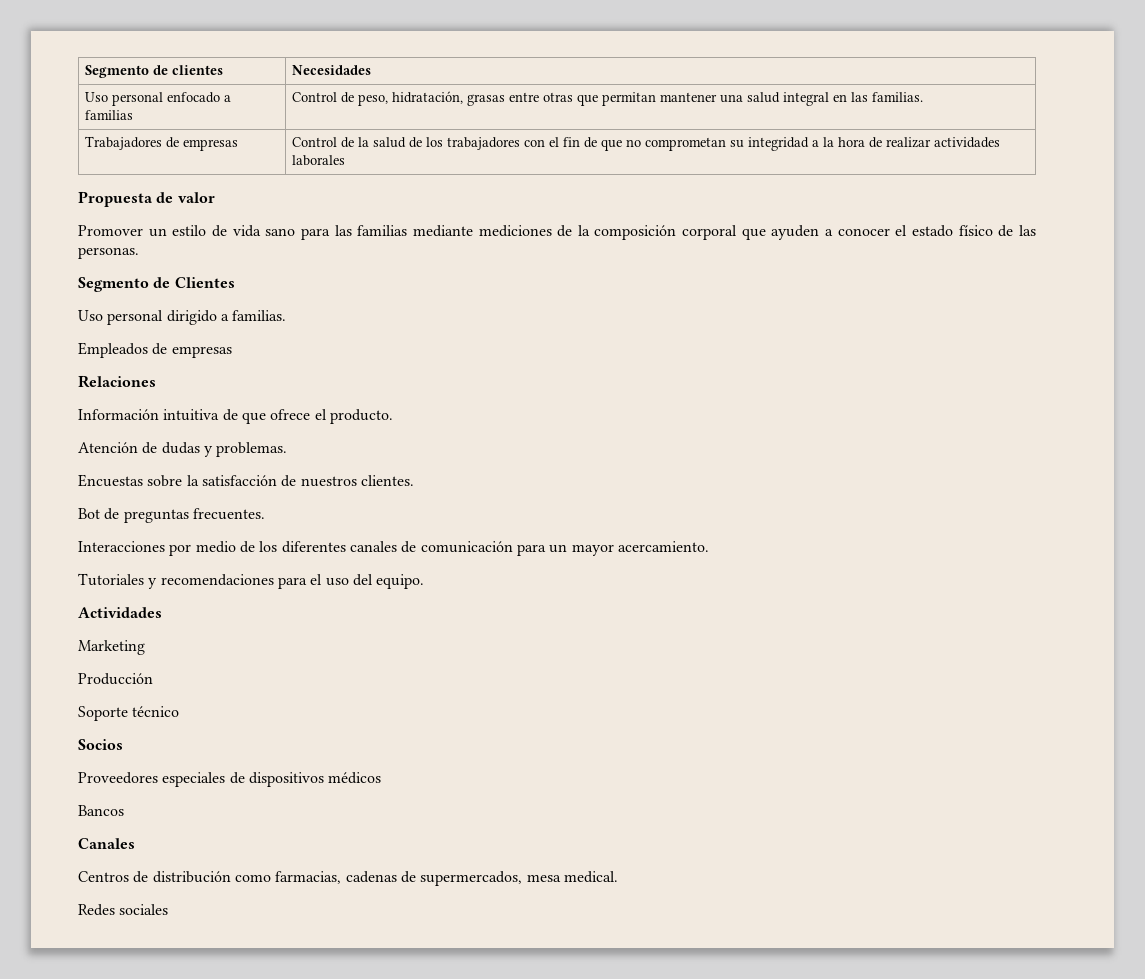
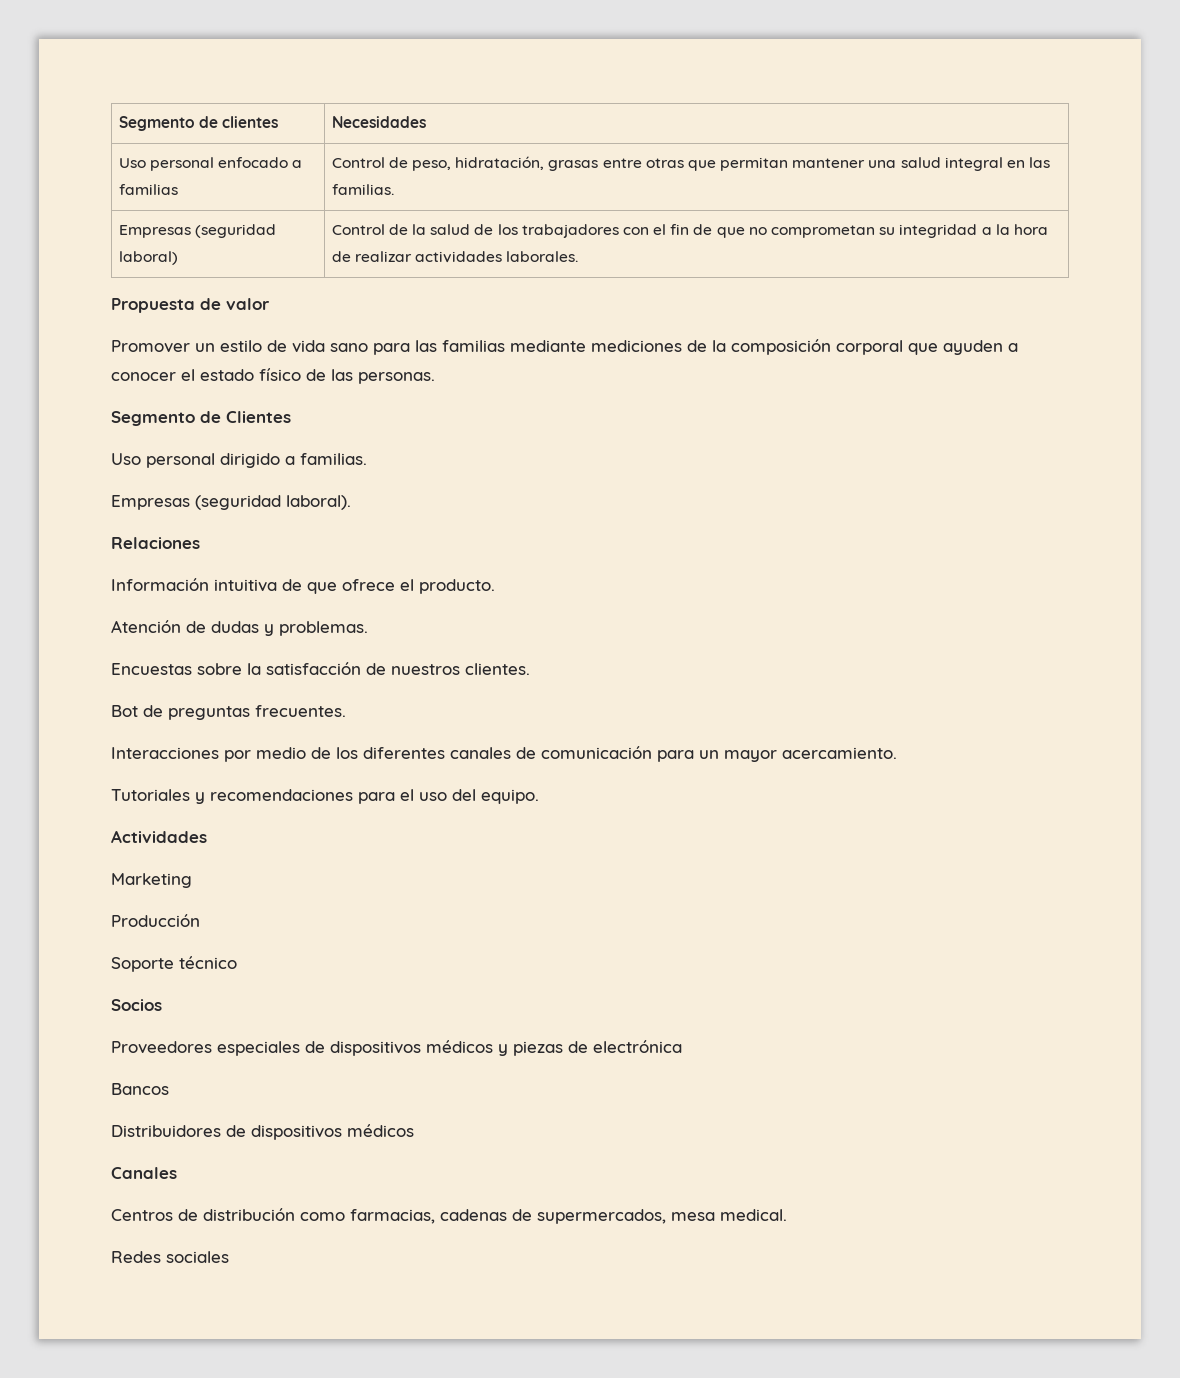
[85,136,239,151] Trabajadores de empresas -> [118,224,276,238] [118,251,178,265] Empresas (seguridad laboral)
[292,155,346,166] laborales -> [506,251,579,262] laborales.
[78,342,232,358] Empleados de empresas -> [111,495,351,510] Empresas (seguridad laboral).
[78,805,124,816] // Bancos -> [498,1040,682,1056] [111,1083,169,1095] [111,1124,414,1140] y piezas de electrónica // Bancos // Distribuidores de dispositivos médicos

